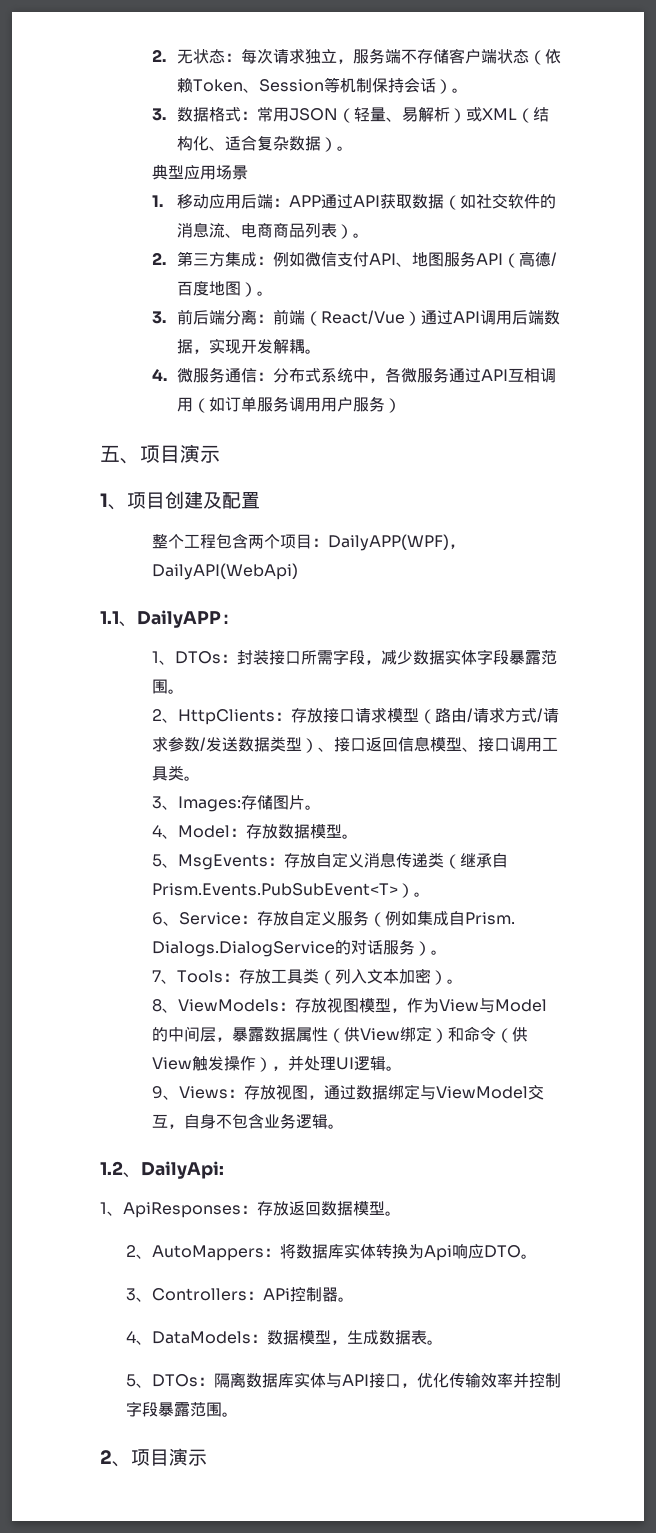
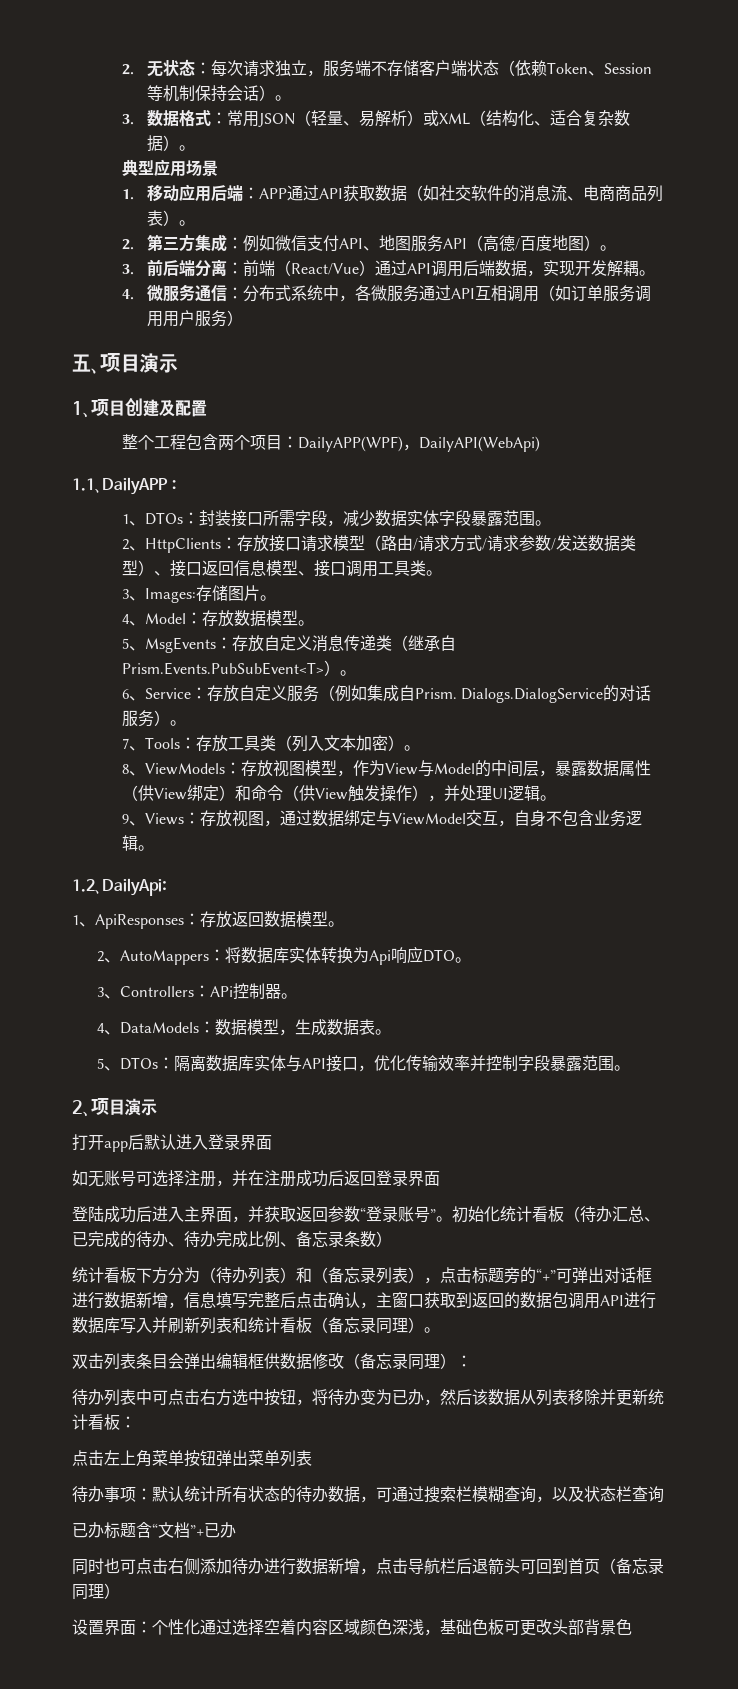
(207, 1457) none -> [72,1134,272,1152] [72,1170,440,1187] [72,1206,660,1223] [72,1231,392,1248] [72,1267,652,1284] [72,1292,656,1309] [72,1317,440,1334] [72,1353,472,1370] [72,1389,664,1406] [72,1414,136,1430] [72,1450,312,1467] [72,1486,664,1503] [72,1522,236,1539] [72,1558,664,1575] [72,1583,120,1600] [72,1619,632,1636] // 打开app后默认进入登录界面 // 如无账号可选择注册，并在注册成功后返回登录界面 // 登陆成功后进入主界面，并获取返回参数“登录账号”。初始化统计看板（待办汇总、已完成的待办、待办完成比例、备忘录条数） // 统计看板下方分为（待办列表）和（备忘录列表），点击标题旁的“+”可弹出对话框进行数据新增，信息填写完整后点击确认，主窗口获取到返回的数据包调用API进行数据库写入并刷新列表和统计看板（备忘录同理）。 // 双击列表条目会弹出编辑框供数据修改（备忘录同理）： // 待办列表中可点击右方选中按钮，将待办变为已办，然后该数据从列表移除并更新统计看板： // 点击左上角菜单按钮弹出菜单列表 // 待办事项：默认统计所有状态的待办数据，可通过搜索栏模糊查询，以及状态栏查询 // 已办标题含“文档”+已办 // 同时也可点击右侧添加待办进行数据新增，点击导航栏后退箭头可回到首页（备忘录同理） // 设置界面：个性化通过选择空着内容区域颜色深浅，基础色板可更改头部背景色

